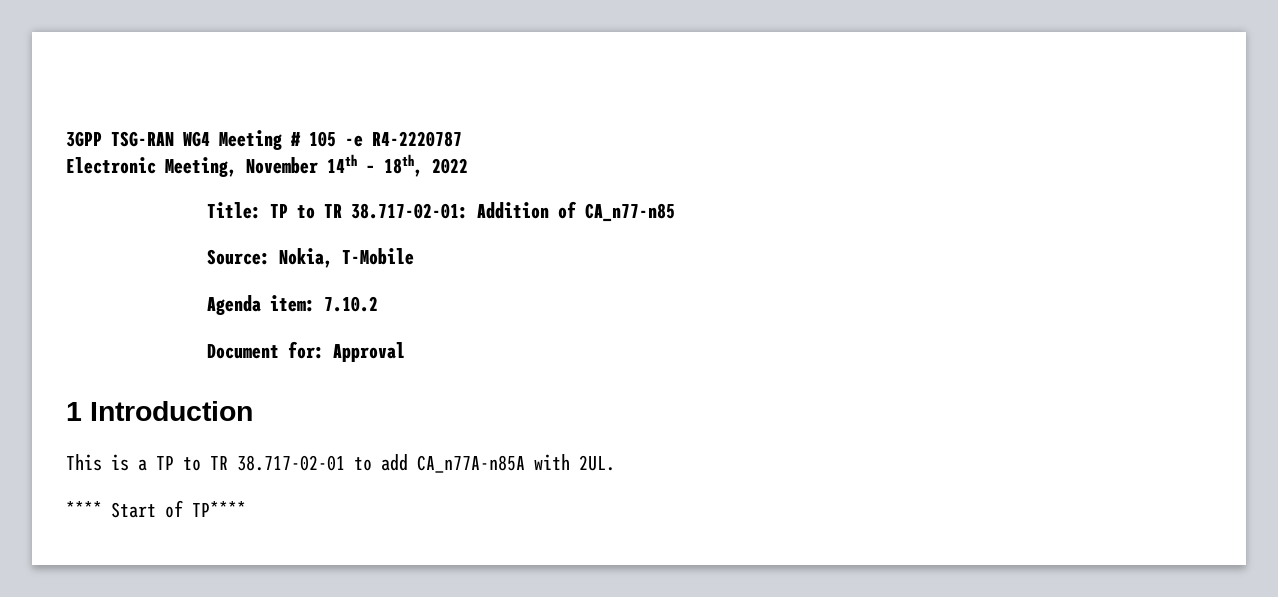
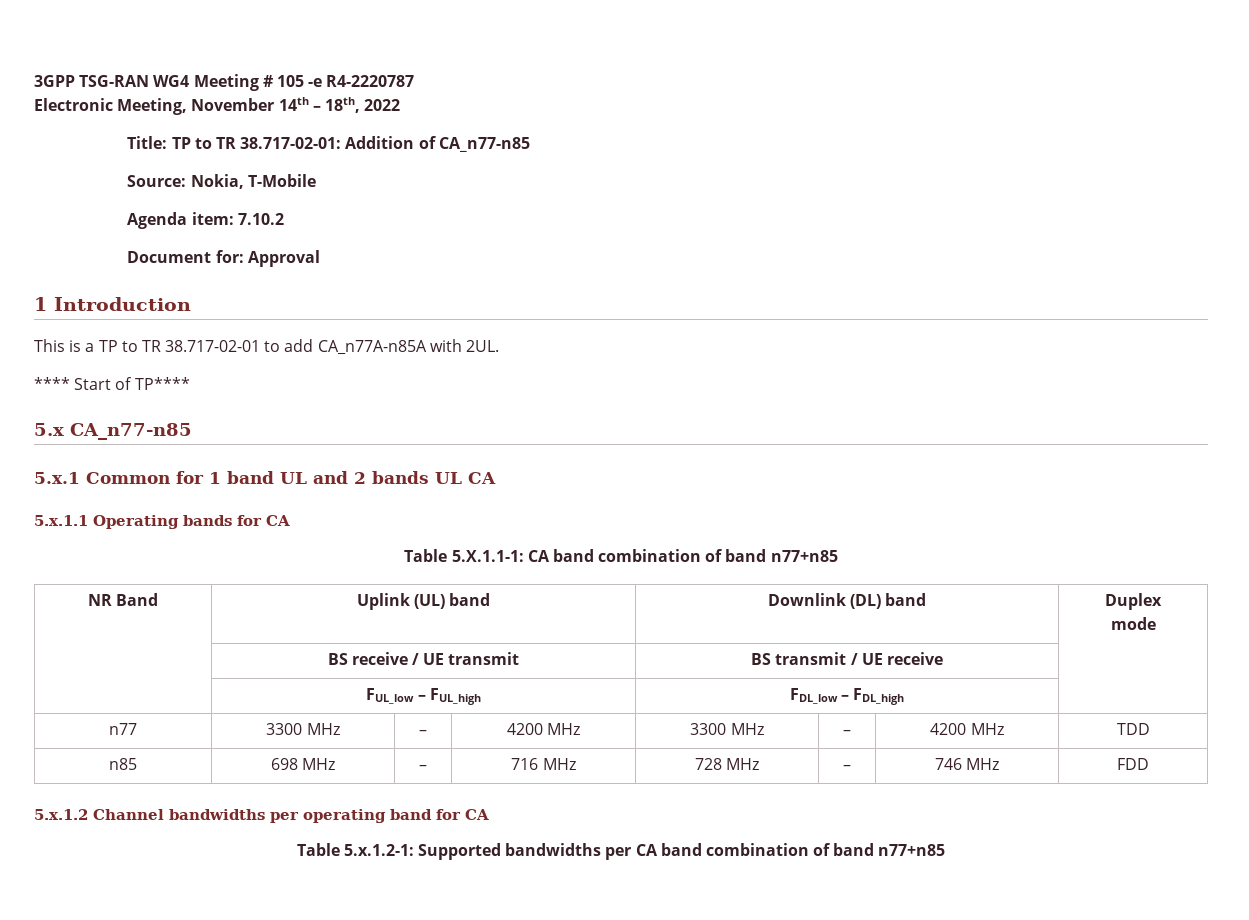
(246, 509) none -> [34,423,192,440] [34,471,496,484] [34,515,290,529] [404,549,838,562] [87,593,159,606] [356,593,491,610] [767,593,927,609] [1105,593,1162,610] [1110,617,1156,630] [327,652,520,665] [751,652,943,665] [366,688,481,705] [789,688,905,705] [109,723,137,735] [266,723,340,735] [419,730,427,735] [506,723,581,735] [690,723,764,735] [843,730,851,735] [930,723,1004,735] [1116,723,1150,735] [109,758,137,770] [270,758,336,770] [419,765,427,770] [511,758,576,770] [694,758,760,770] [843,765,851,770] [934,758,1000,770] [1117,758,1149,770] [34,809,489,823] [296,843,946,860] // 5.x CA_n77-n85 // 5.x.1 Common for 1 band UL and 2 bands UL CA // 5.x.1.1 Operating bands for CA // Table 5.X.1.1-1: CA band combination of band n77+n85 // NR Band | Uplink (UL) band | Downlink (DL) band | Duplex // mode // | BS receive / UE transmit | BS transmit / UE receive | // | FUL_low – FUL_high | FDL_low – FDL_high | // n77 | 3300 MHz | – | 4200 MHz | 3300 MHz | – | 4200 MHz | TDD // n85 | 698 MHz | – | 716 MHz | 728 MHz | – | 746 MHz | FDD // 5.x.1.2 Channel bandwidths per operating band for CA // Table 5.x.1.2-1: Supported bandwidths per CA band combination of band n77+n85

